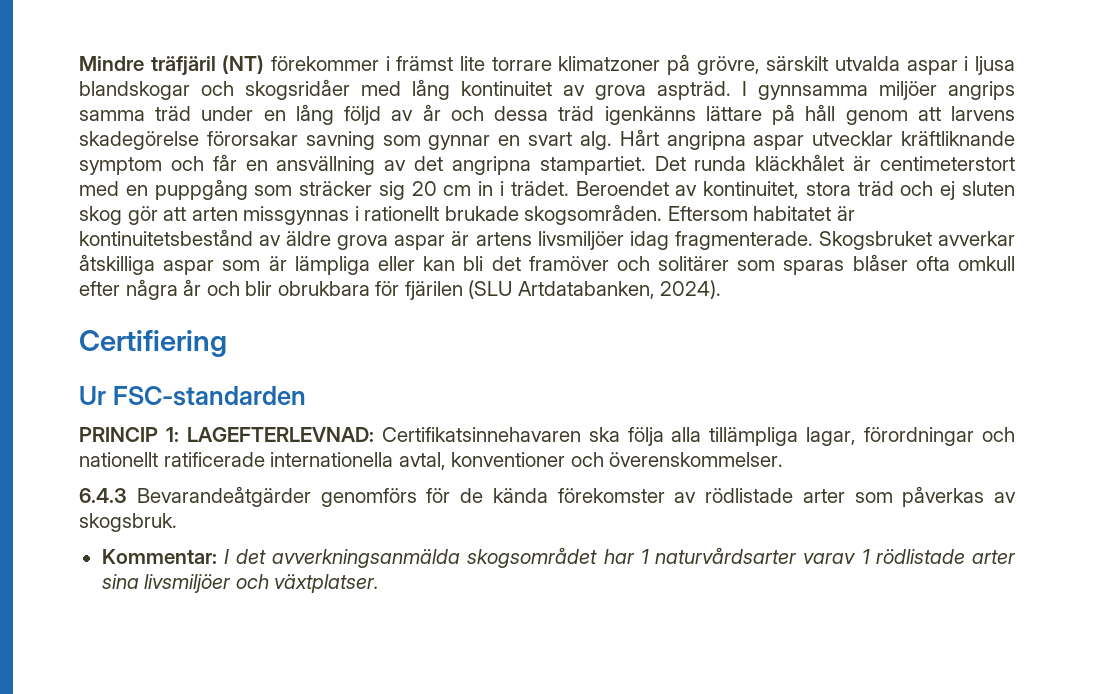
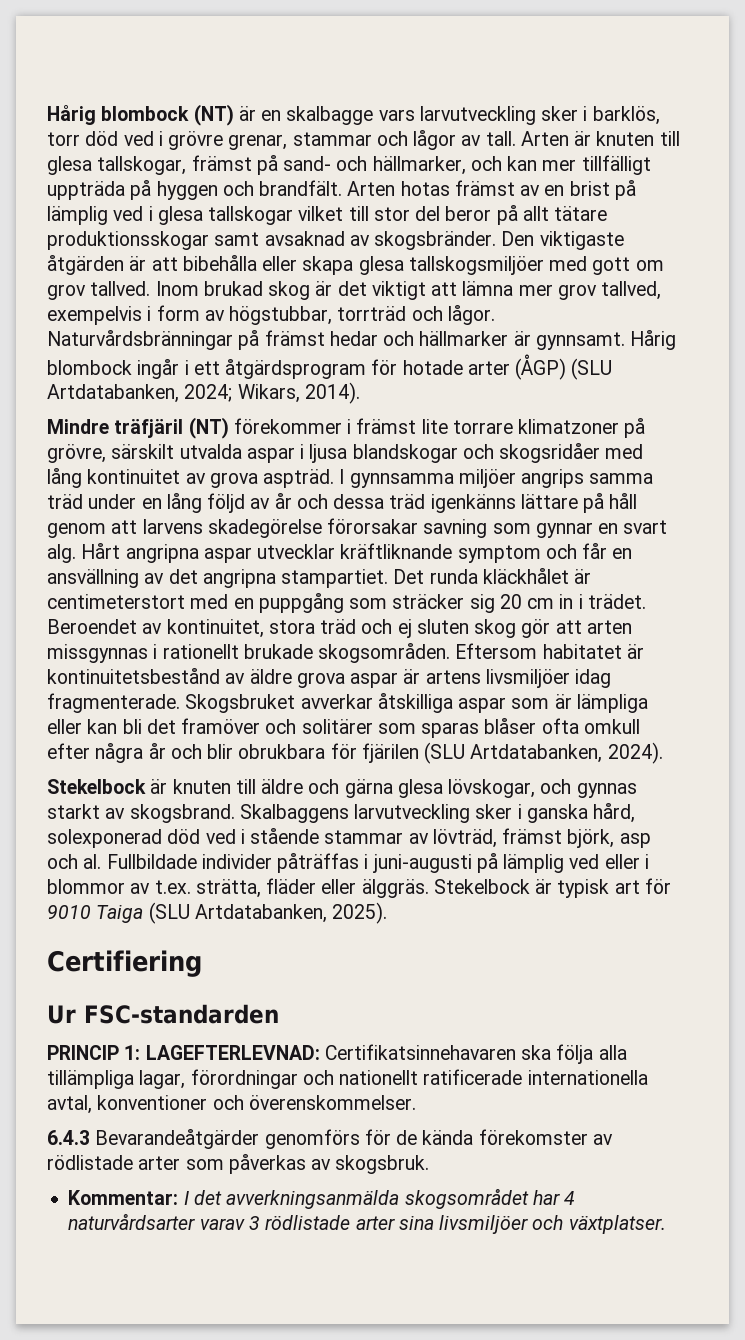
(79, 63) none -> [47,104,660,126] [47,130,680,150] [47,155,651,175] [47,180,636,200] [47,205,608,225] [47,231,624,250] [47,255,664,275] [47,281,662,300] [47,305,495,325] [47,330,677,350] [47,354,613,380] [47,382,360,404] Hårig blombock (NT) är en skalbagge vars larvutveckling sker i barklös, torr död ved i grövre grenar, stammar och lågor av tall. Arten är knuten till glesa tallskogar, främst på sand- och hällmarker, och kan mer tillfälligt uppträda på hyggen och brandfält. Arten hotas främst av en brist på lämplig ved i glesa tallskogar vilket till stor del beror på allt tätare produktionsskogar samt avsaknad av skogsbränder. Den viktigaste åtgärden är att bibehålla eller skapa glesa tallskogsmiljöer med gott om grov tallved. Inom brukad skog är det viktigt att lämna mer grov tallved, exempelvis i form av högstubbar, torrträd och lågor. Naturvårdsbränningar på främst hedar och hällmarker är gynnsamt. Hårig blombock ingår i ett åtgärdsprogram för hotade arter (ÅGP) (SLU Artdatabanken, 2024; Wikars, 2014). //
(722, 289) none -> [47,779,637,798] [47,803,636,823] [47,828,651,848] [47,853,649,873] [47,878,671,898] [47,902,388,924] // Stekelbock är knuten till äldre och gärna glesa lövskogar, och gynnas starkt av skogsbrand. Skalbaggens larvutveckling sker i ganska hård, solexponerad död ved i stående stammar av lövträd, främst björk, asp och al. Fullbildade individer påträffas i juni-augusti på lämplig ved eller i blommor av t.ex. strätta, fläder eller älggräs. Stekelbock är typisk art för 9010 Taiga (SLU Artdatabanken, 2025).
[640,549,649,564] 1 -> [564,1191,576,1205] 4
[861,549,870,564] 1 -> [248,1216,260,1230] 3

